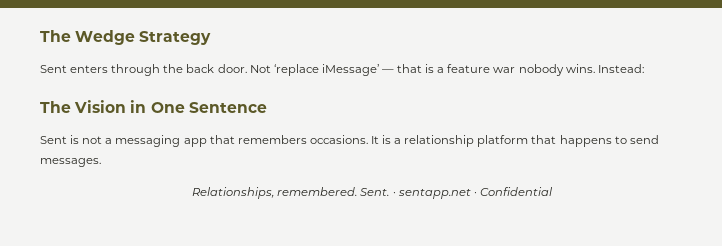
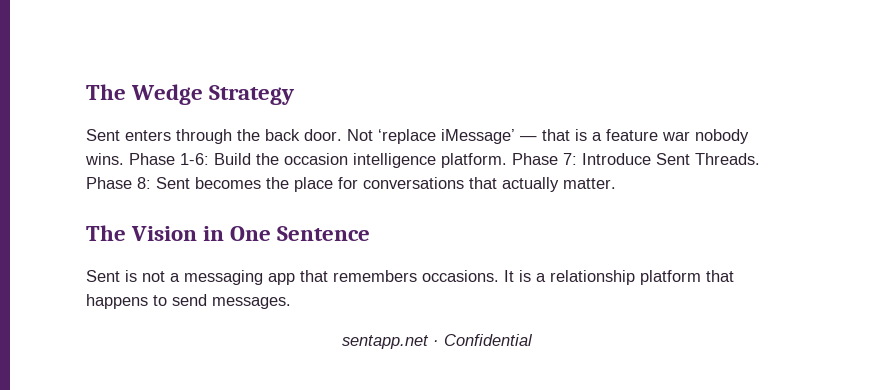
[597,64,644,73] Instead: -> [129,153,760,168] [86,177,616,192] Phase 1-6: Build the occasion intelligence platform. Phase 7: Introduce Sent Threads. Phase 8: Sent becomes the place for conversations that actually matter.
[192,187,396,199] Relationships, remembered. Sent. · -> (291, 303) none

